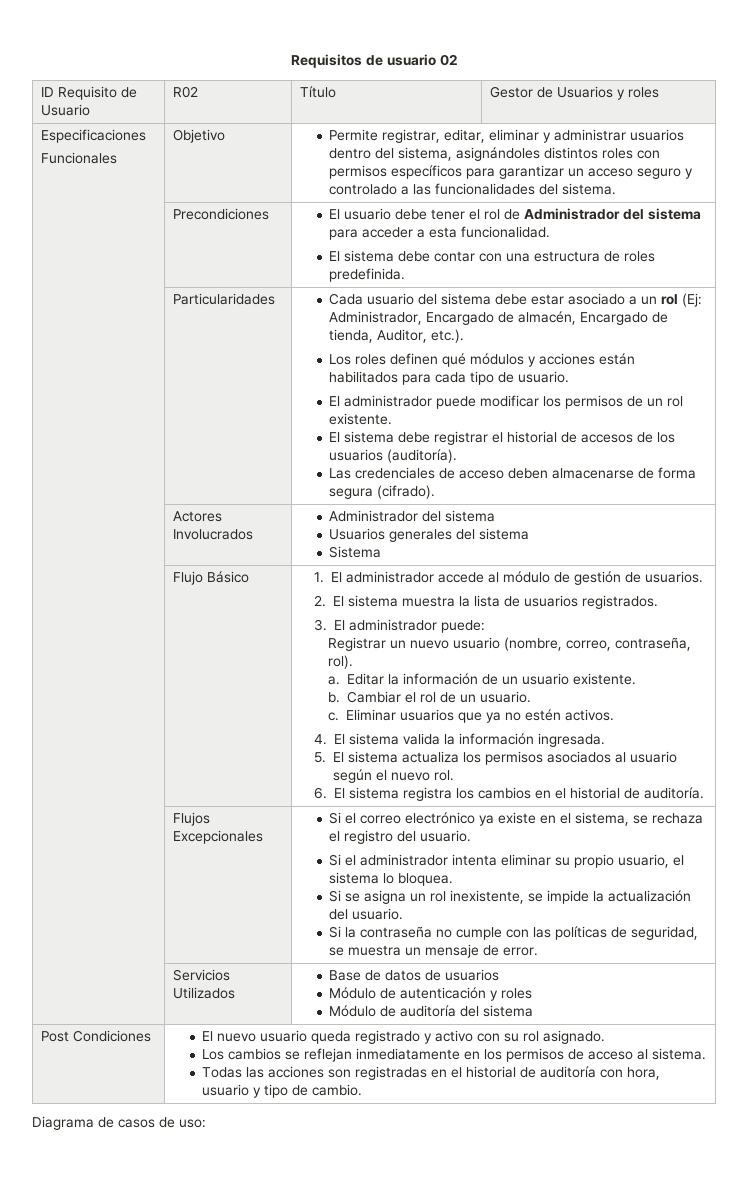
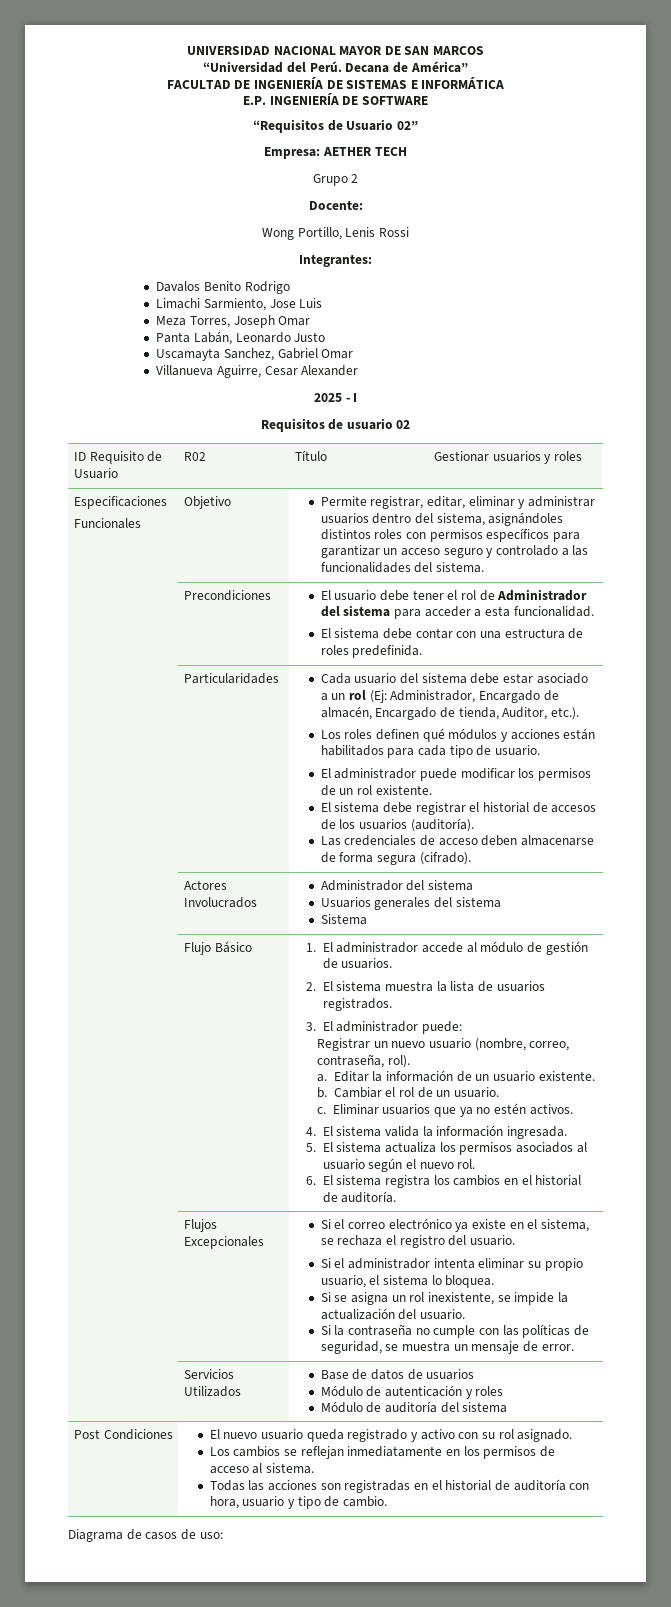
(290, 61) none -> [186,46,485,55] [203,61,468,73] [166,77,505,89] [243,93,428,105] [253,119,418,133] [264,147,407,159] [312,174,359,186] [308,200,363,210] [262,227,409,240] [299,254,372,267] [156,281,290,294] [156,298,323,311] [156,315,311,328] [156,331,326,345] [156,348,354,361] [156,365,359,378] [313,393,358,402] UNIVERSIDAD NACIONAL MAYOR DE SAN MARCOS // “Universidad del Perú. Decana de América” // FACULTAD DE INGENIERÍA DE SISTEMAS E INFORMÁTICA // E.P. INGENIERÍA DE SOFTWARE // “Requisitos de Usuario 02” // Empresa: AETHER TECH // Grupo 2 // Docente: // Wong Portillo, Lenis Rossi // Integrantes: // Davalos Benito Rodrigo // Limachi Sarmiento, Jose Luis // Meza Torres, Joseph Omar // Panta Labán, Leonardo Justo // Uscamayta Sanchez, Gabriel Omar // Villanueva Aguirre, Cesar Alexander // 2025 - I //
[490,86,614,98] Gestor de Usuarios -> [433,451,541,462] Gestionar usuarios

